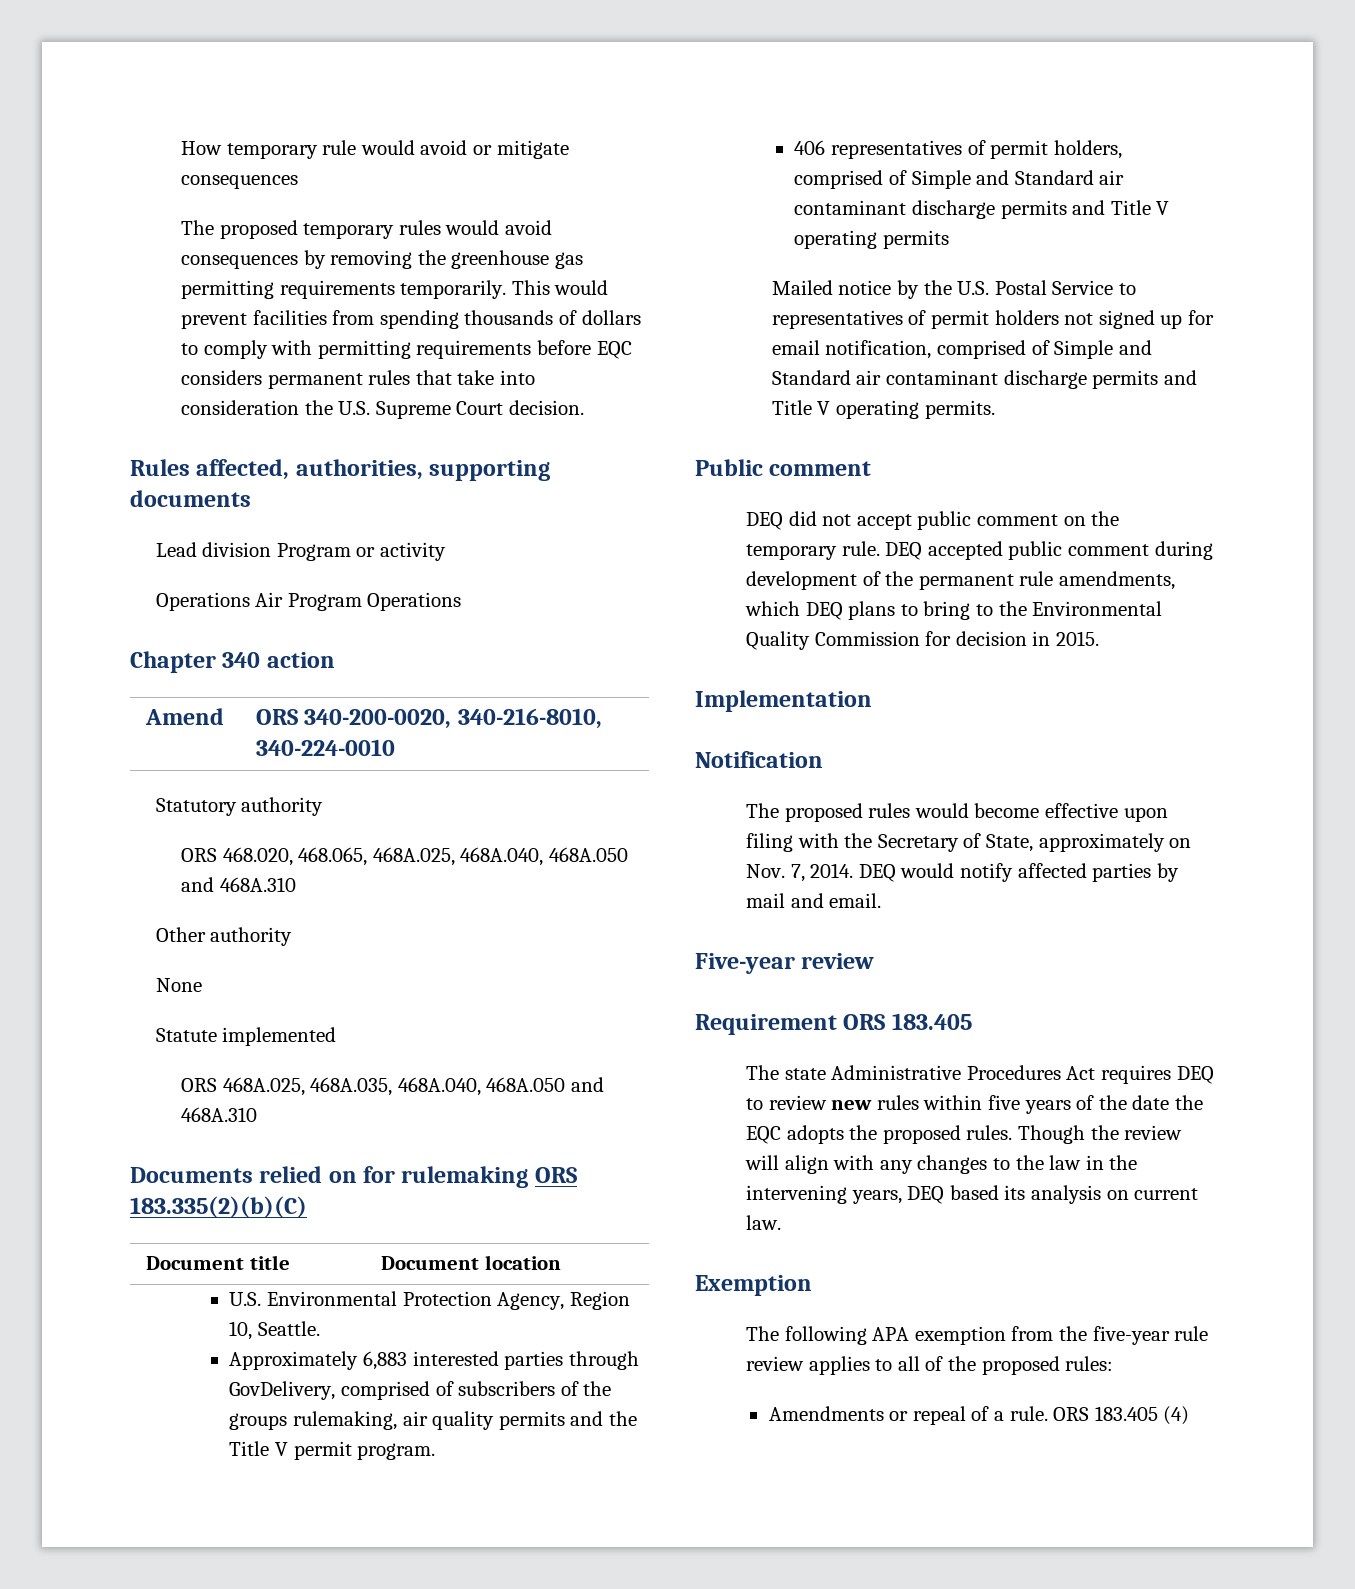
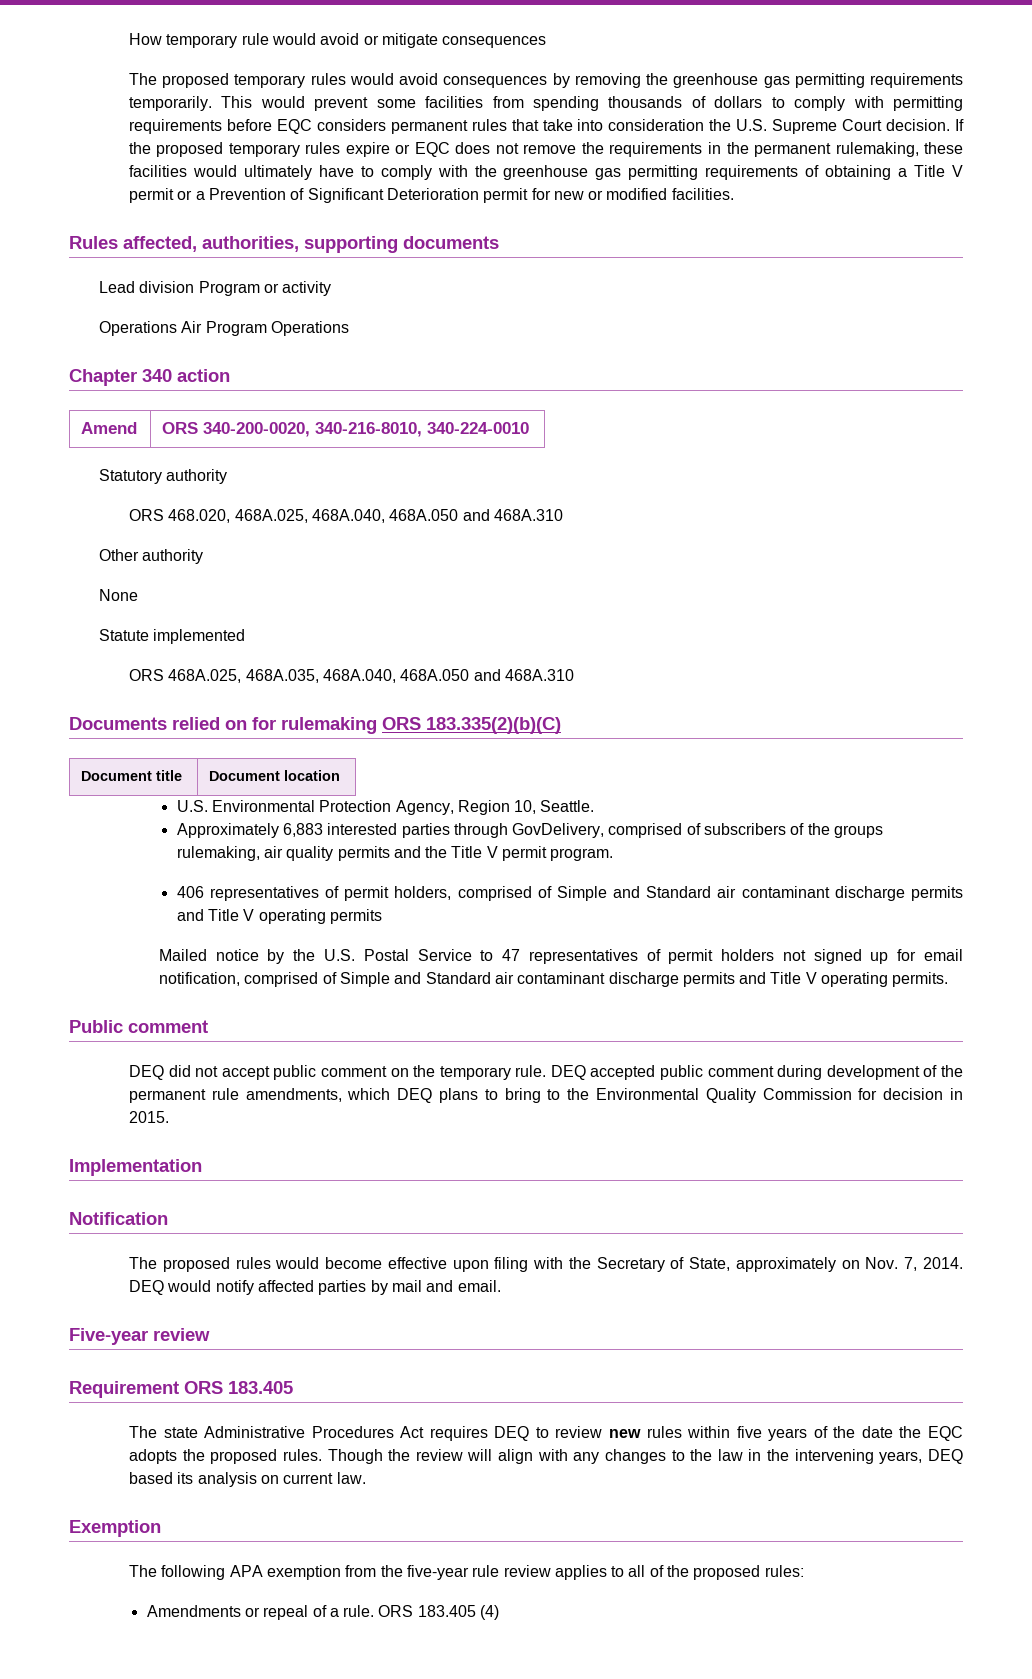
(248, 321) none -> [376,99,416,108] some
(584, 407) none -> [954,119,964,131] [128,142,963,157] [128,165,963,180] [128,188,734,203] If the proposed temporary rules expire or EQC does not remove the requirements in the permanent rulemaking, these facilities would ultimately have to comply with the greenhouse gas permitting requirements of obtaining a Title V permit or a Prevention of Significant Deterioration permit for new or modified facilities.
[298,847,368,866] 468.065, -> (231, 516) none
(1136, 289) none -> [502,949,521,961] 47

